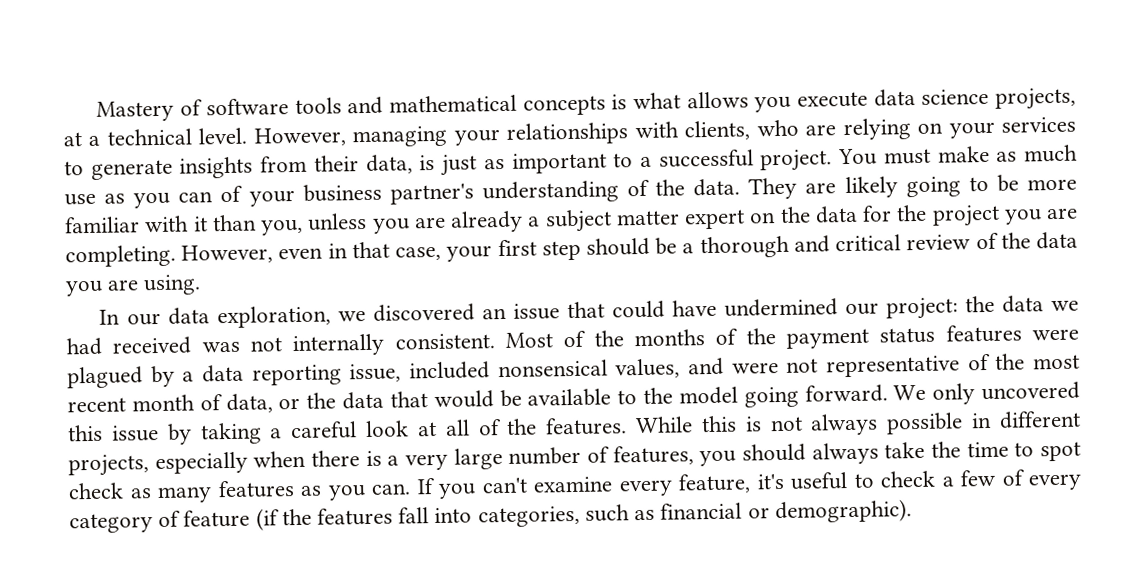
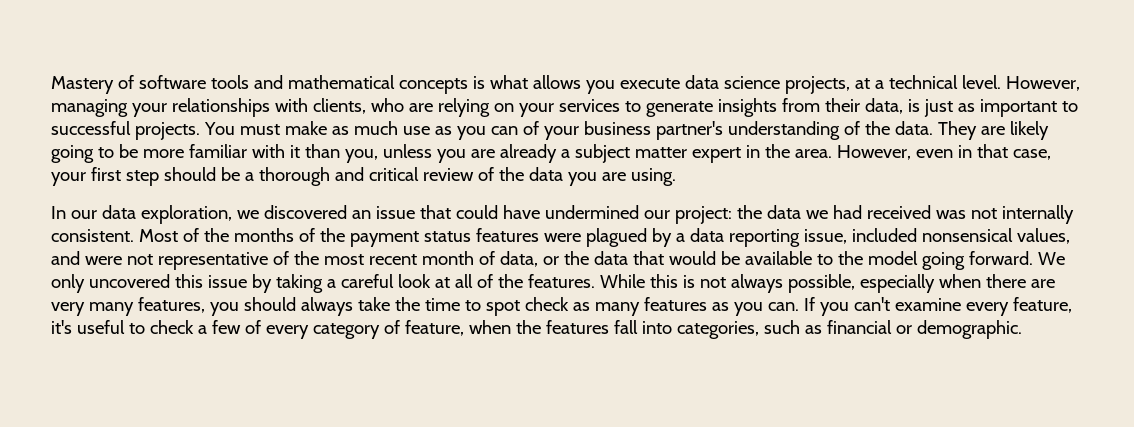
[639,149,833,172] a successful project. -> [51,121,200,140] successful projects.
[749,204,1078,227] [65,244,176,268] on the data for the project you are completing. -> [745,144,832,158] in the area.
[886,410,1082,435] [68,446,611,477] possible in different projects, especially when there is a very large number of -> [787,274,1055,293] [51,302,134,316] possible, especially when there are very many
[183,508,280,531] feature (if -> [404,320,511,336] feature, when
[774,499,912,524] demographic). -> [916,320,1022,339] demographic.

